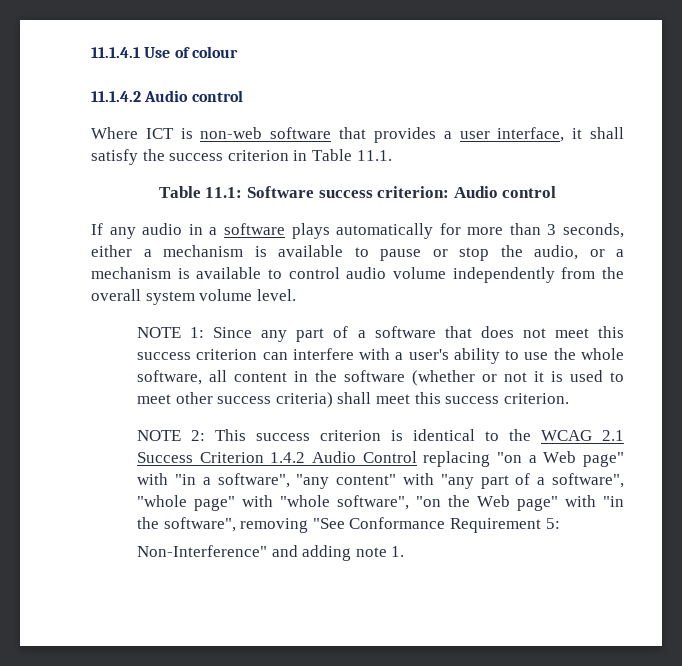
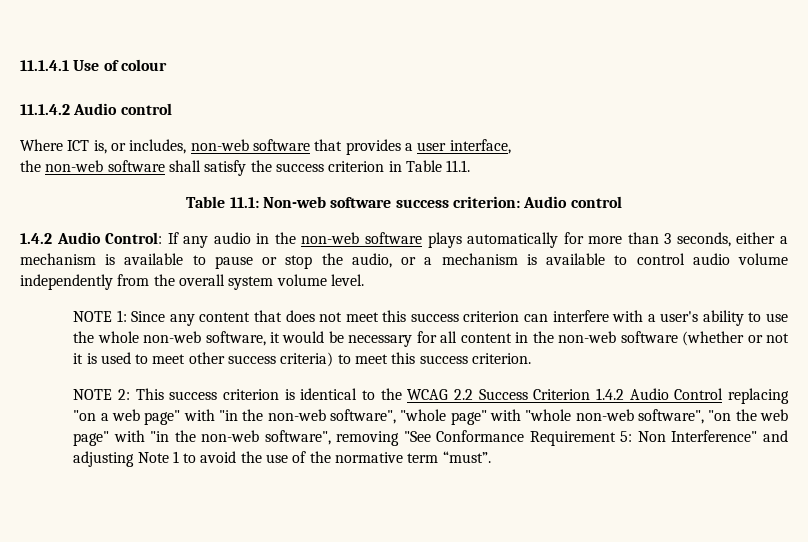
[180,128,193,139] is -> [93,139,187,154] is, or includes,
[572,128,583,139] it -> [20,160,165,172] // the non-web software
[246,186,314,198] Software -> [263,196,392,208] Non-web software
(557, 192) none -> [20,232,163,244] 1.4.2 Audio Control:
[209,227,218,235] a -> [274,232,360,244] the non-web
[296,326,436,342] part of a software -> [199,312,251,322] content
[137,370,203,385] software, -> [143,331,437,347] non-web software, it would be necessary for
(338, 376) none -> [558,331,617,343] non-web
[337,392,372,404] shall -> [337,354,351,364] to
[601,430,624,441] 2.1 -> [453,389,473,400] 2.2
[543,451,624,467] [137,473,546,489] Web page" with "in a software", "any content" with "any part of a -> [111,409,326,425] web page" with "in the non-web
(331, 501) none -> [575,409,634,421] non-web
[477,495,624,511] [137,517,160,529] Web page" with "in the -> [760,409,789,421] [73,430,260,446] web page" with "in the non-web
[137,545,405,561] // Non-Interference" and adding note 1. -> [637,430,788,442] [73,451,491,467] Non Interference" and adjusting Note 1 to avoid the use of the normative term “must”.

